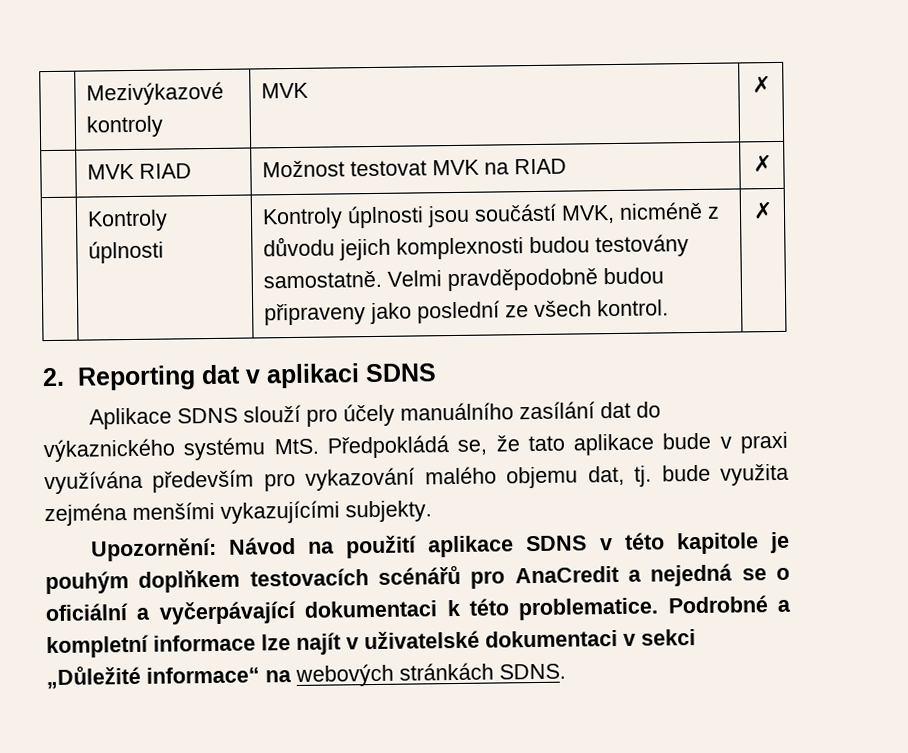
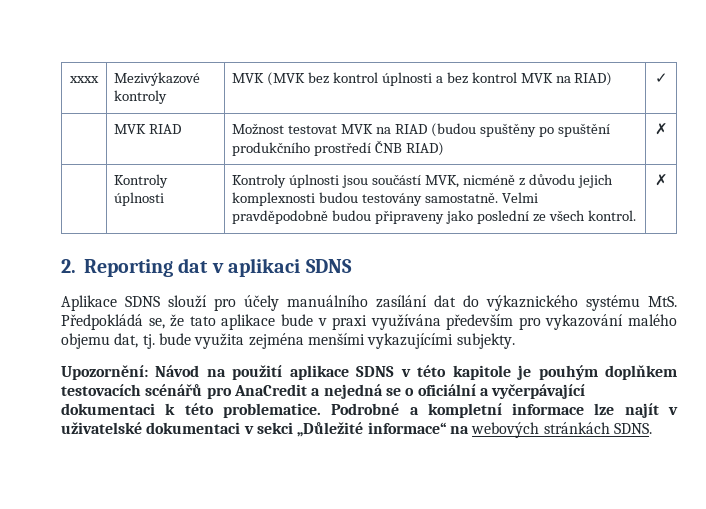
(86, 93) none -> [69,76,99,83] xxxx
[751,75,771,94] | ✗ -> [267,72,613,86] [654,73,668,83] (MVK bez kontrol úplnosti a bez kontrol MVK na RIAD) | ✓
(568, 166) none -> [430,123,610,137] [232,140,445,156] (budou spuštěny po spuštění produkčního prostředí ČNB RIAD)

